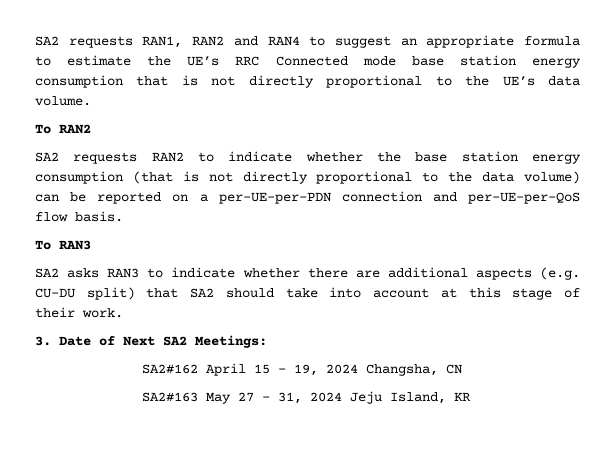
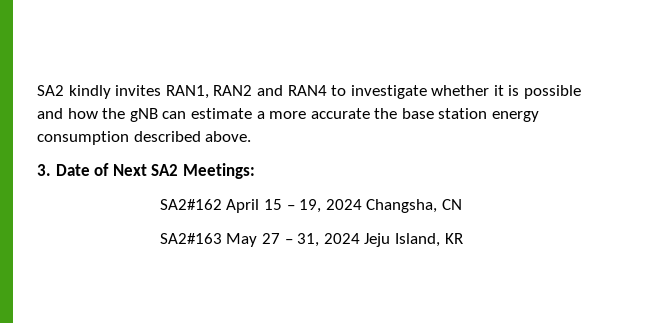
[35,36,133,48] SA2 requests -> [37,85,162,99] SA2 kindly invites
[334,35,580,48] [35,55,581,68] [35,75,581,88] [35,96,91,106] [35,124,91,134] [35,151,363,164] suggest an appropriate formula to estimate the UE’s RRC Connected mode base station energy consumption that is not directly proportional to the UE’s data volume. // To RAN2 // SA2 requests RAN2 to indicate whether -> [350,85,582,99] [37,108,370,122] investigate whether it is possible and how the gNB can estimate a more accurate
[132,171,581,184] [35,191,580,204] [35,211,123,222] [35,240,91,250] [35,267,581,280] [35,287,581,300] [35,307,123,318] (that is not directly proportional to the data volume) can be reported on a per-UE-per-PDN connection and per-UE-per-QoS flow basis. // To RAN3 // SA2 asks RAN3 to indicate whether there are additional aspects (e.g. CU-DU split) that SA2 should take into account at this stage of their work. -> [133,131,252,142] described above.

